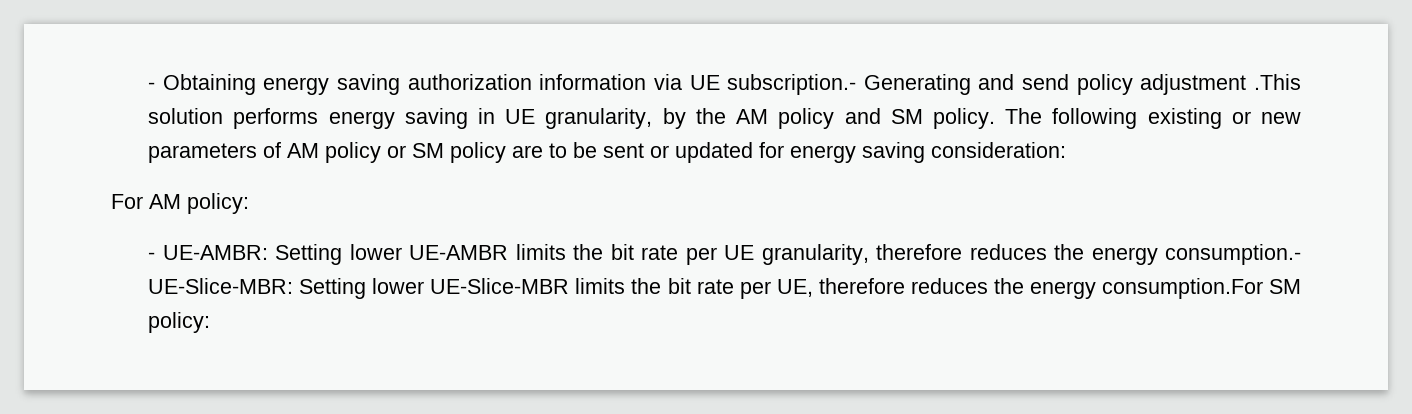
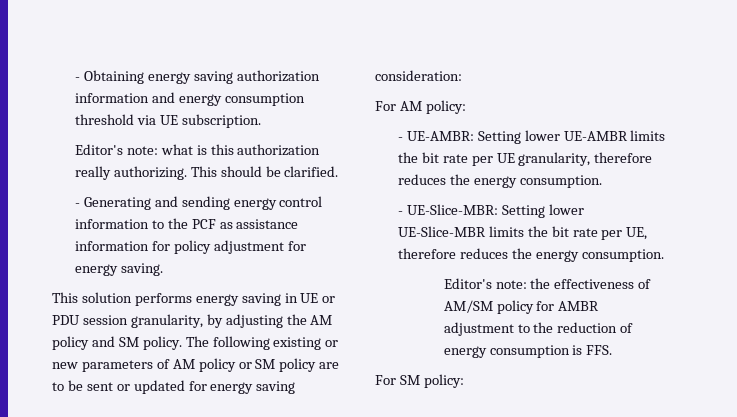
[653,74,1301,95] via UE subscription.- Generating and send policy adjustment .This -> [151,92,305,106] [74,114,261,128] [74,144,321,156] [74,166,339,180] [74,196,323,210] [74,218,299,229] [74,240,306,254] [74,263,163,276] [52,292,78,303] and energy consumption threshold via UE subscription. // Editor's note: what is this authorization really authorizing. This should be clarified. // - Generating and sending energy control information to the PCF as assistance information for policy adjustment for energy saving. // This
(536, 116) none -> [322,296,336,303] [52,315,128,325] or PDU session
(686, 118) none -> [225,314,283,328] adjusting
[1164,244,1301,265] consumption.- -> [519,175,602,188] [397,211,403,215] consumption. // -
[1101,278,1263,299] consumption.For -> [581,249,664,262] [443,278,652,289] [443,300,600,314] [443,322,634,336] [443,345,613,358] [375,375,396,385] consumption. // Editor's note: the effectiveness of AM/SM policy for AMBR adjustment to the reduction of energy consumption is FFS. // For

